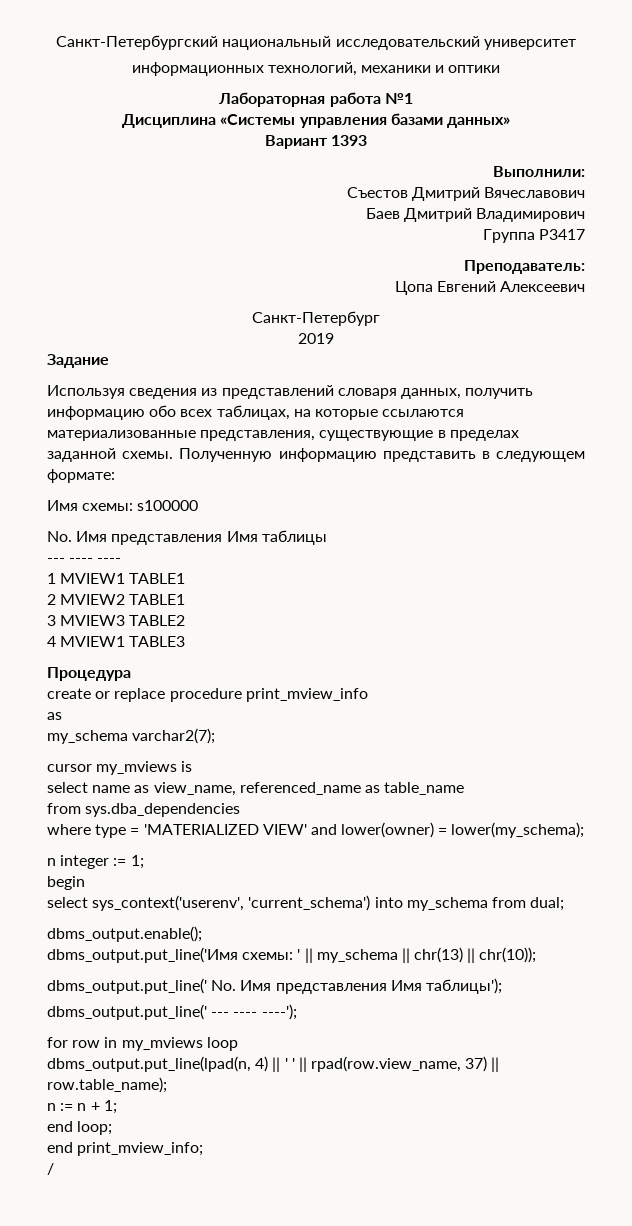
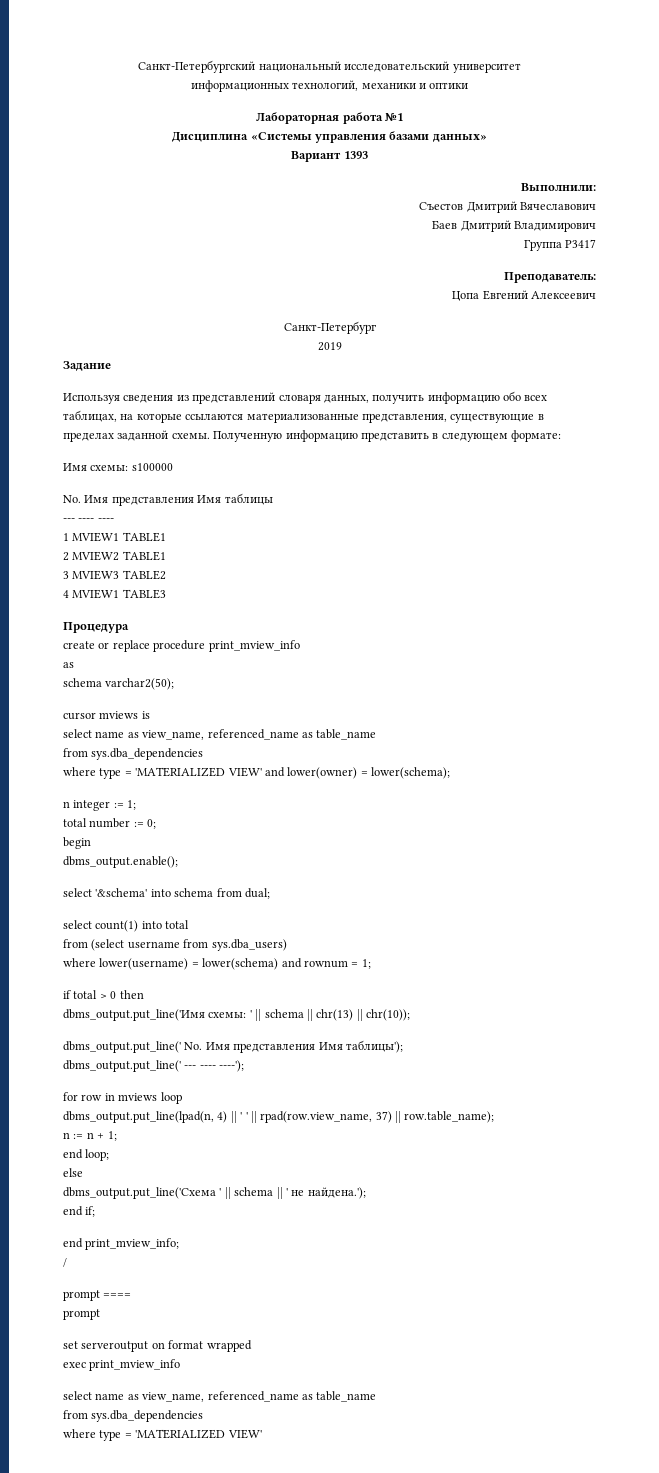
[47,728,216,744] my_schema varchar2(7); -> [63,678,175,690] schema varchar2(50);
[96,761,178,775] my_mviews -> [99,711,139,719] mviews
[451,822,585,838] lower(my_schema); -> [371,767,450,779] lower(schema);
(144, 862) none -> [63,818,157,829] // total number := 0;
[47,895,565,911] [47,926,202,942] // select sys_context('userenv', 'current_schema') into my_schema from dual; // dbms_output.enable(); -> [63,856,178,868] [63,888,270,899] [63,920,190,932] [63,939,287,951] [63,958,371,970] [63,990,144,999] // dbms_output.enable(); // select '&schema' into schema from dual; // select count(1) into total // from (select username from sys.dba_users) // where lower(username) = lower(schema) and rownum = 1; // if total > 0 then
[316,949,398,963] my_schema -> [264,1009,304,1018] schema
[121,1037,203,1051] my_mviews -> [118,1093,158,1101] mviews
[47,1142,204,1156] [47,1163,54,1175] end print_mview_info; // / -> [63,1168,83,1177] [63,1187,366,1199] [63,1206,96,1217] [63,1238,180,1250] [63,1258,67,1267] [63,1290,132,1301] [63,1309,100,1320] [63,1340,252,1352] [63,1359,181,1371] [63,1391,377,1402] [63,1410,204,1422] [63,1429,262,1441] else // dbms_output.put_line('Схема ' || schema || ' не найдена.'); // end if; // end print_mview_info; // / // prompt ==== // prompt // set serveroutput on format wrapped // exec print_mview_info // select name as view_name, referenced_name as table_name // from sys.dba_dependencies // where type = 'MATERIALIZED VIEW'

